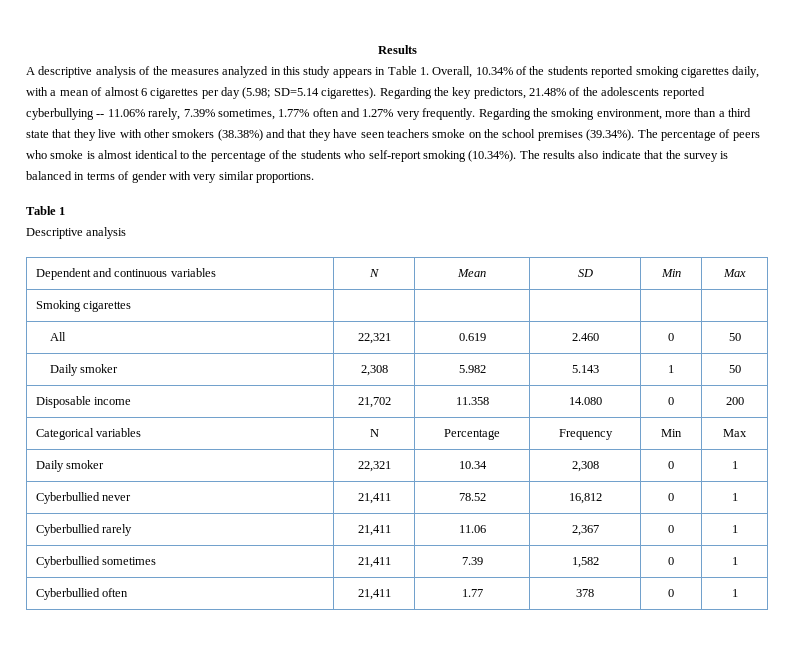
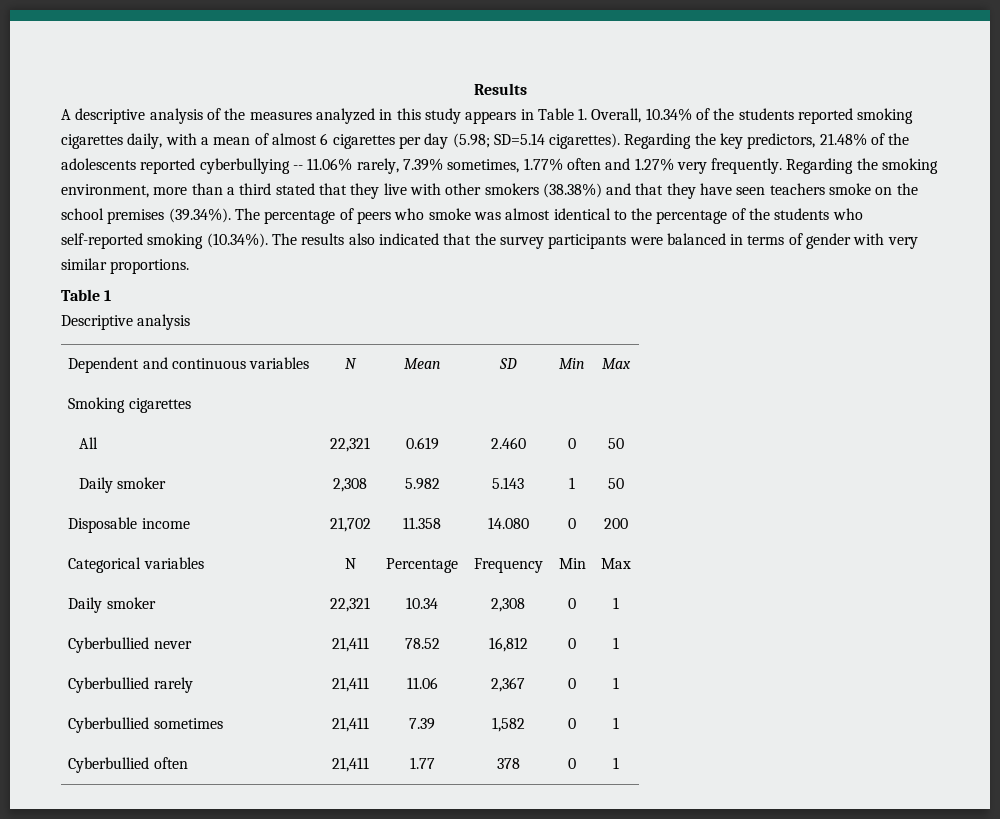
[26,130,49,138] state -> [275,183,315,195] stated
[86,151,95,159] is -> [473,212,501,220] was
[368,150,421,162] self-report -> [61,233,143,249] self-reported
[601,150,641,159] indicate -> [378,233,439,245] indicated
[720,151,729,159] is -> [548,234,663,249] participants were

